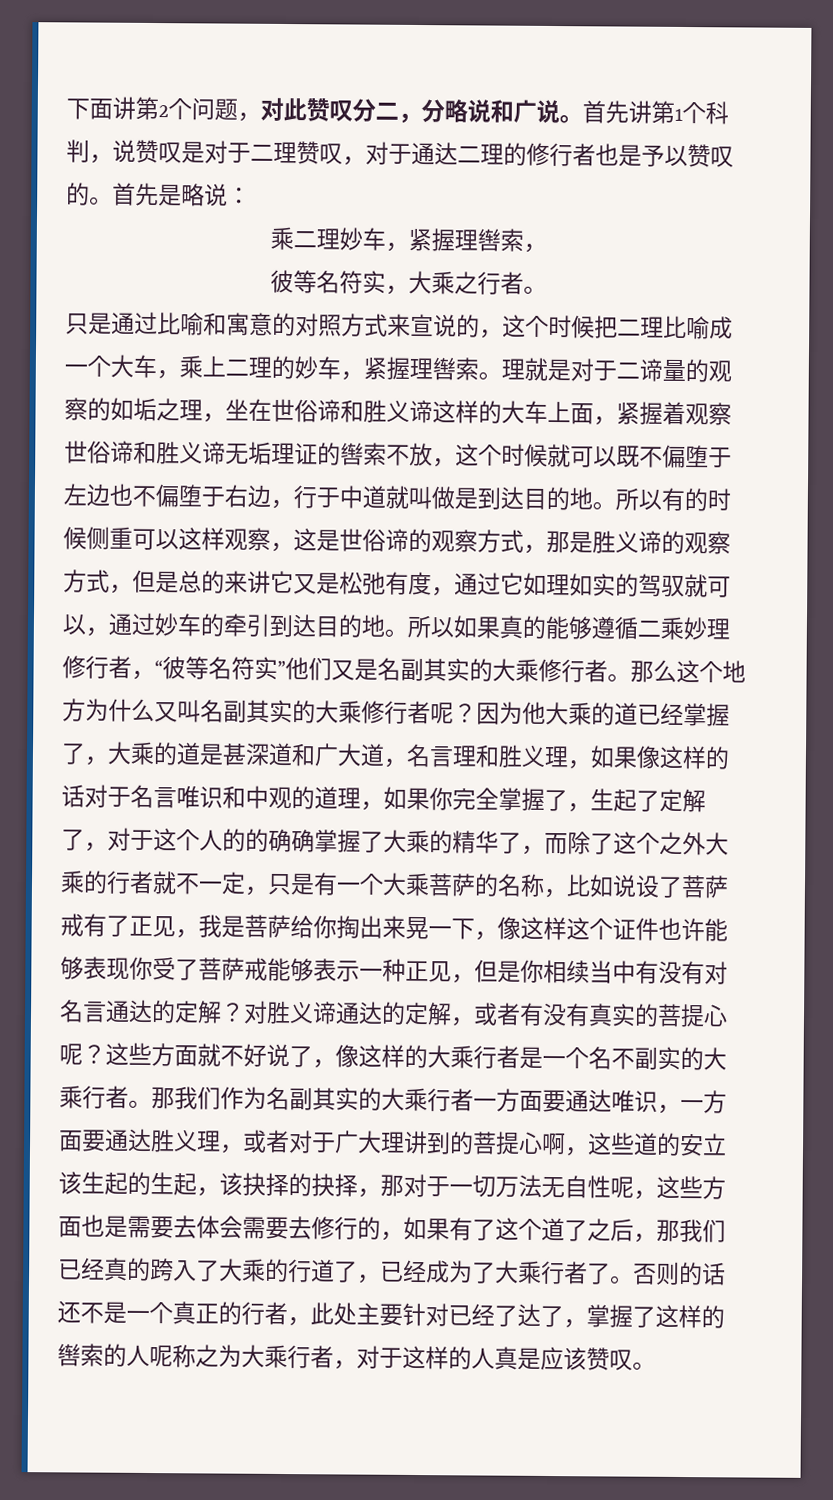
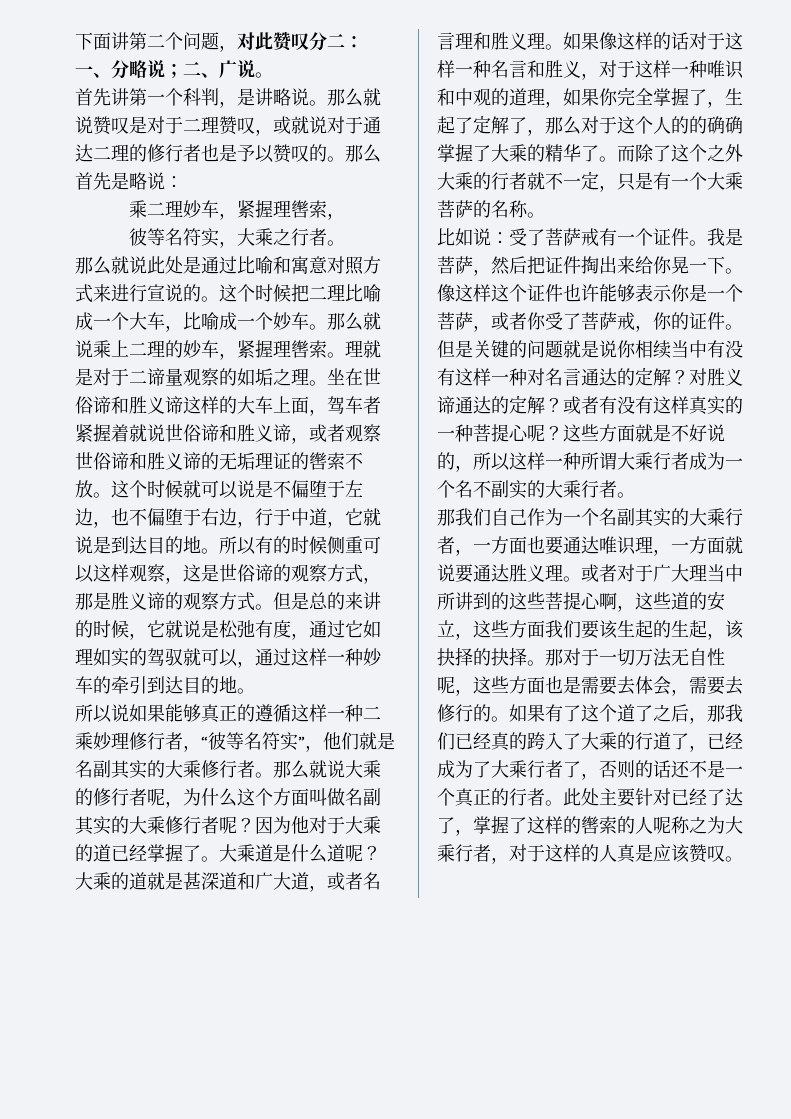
[158,105,169,118] 2 -> [147,34,165,48] 二
[398,99,514,124] ，分略说和 -> [345,36,363,48] [75,60,219,79] ：一、分略说；二、
(583, 119) none -> (273, 75) //
[674,108,683,121] 1 -> [147,94,165,104] 一
(113, 159) none -> [237,88,381,107] 是讲略说。那么就
(366, 161) none -> [273,116,327,134] 或就说
(113, 200) none -> [345,144,381,163] 那么
[65,313,89,335] 只 -> [75,256,183,275] 那么就说此处
[272,312,296,337] 的 -> (328, 265) none
[410,313,503,339] 宣说的， -> [111,284,219,302] 进行宣说的。
(180, 375) none -> [183,312,381,331] [75,340,93,358] 比喻成一个妙车。那么就说
[685,359,709,383] 的 -> (183, 377) none
[202,413,226,423] ， -> [309,380,327,386] 。
[616,401,686,426] 紧握着 -> [327,396,381,414] [75,424,345,444] 驾车者紧握着就说世俗谛和胜义谛，或者
(226, 453) none -> [201,452,219,470] 的
[432,458,456,468] ， -> [93,492,111,498] 。
[616,445,640,468] 既 -> [237,480,273,498] 说是
(110, 495) none -> [93,521,111,528] ，
[385,485,455,510] 就叫做 -> [327,508,381,528] [75,536,93,554] ，它就说
[109,584,133,594] ， -> [255,604,273,610] 。
[270,570,317,595] 它又 -> [75,620,201,640] 的时候，它就说
(156, 624) none -> [291,648,363,666] 这样一种
[407,614,639,640] 所以如果真的能够遵循 -> [75,704,363,723] // 所以说如果能够真正的遵循这样一种
[285,657,355,681] 他们又 -> [305,732,377,752] ，他们就
[676,659,746,684] [62,698,201,723] 这个地方为什么又叫 -> [309,760,381,778] [75,788,345,808] 就说大乘的修行者呢，为什么这个方面叫做
(546, 713) none -> [309,816,345,834] 对于
[84,741,201,766] ，大乘的道 -> [201,844,381,863] [75,872,165,890] 。大乘道是什么道呢？大乘的道就
(407, 763) none -> [327,872,363,890] 或者
[567,760,591,770] ， -> [545,44,563,50] 。
[130,784,177,809] 名言 -> [725,32,743,50] [437,60,707,80] 这样一种名言和胜义，对于这样一种
(108, 847) none -> [545,116,581,135] 那么
[521,845,545,855] ， -> [599,156,617,162] 。
[543,874,729,899] [60,913,498,941] ，比如说设了菩萨戒有了正见，我是菩萨给你掏出来晃一下， -> [527,212,545,218] [437,228,743,247] [437,256,743,276] 。 // 比如说：受了菩萨戒有一个证件。我是菩萨，然后把证件掏出来给你晃一下。
[106,956,521,984] 现你受了菩萨戒能够表示一种正见，但是 -> [653,284,743,302] [437,312,743,332] [437,340,617,358] 示你是一个菩萨，或者你受了菩萨戒，你的证件。但是关键的问题就是说
(705, 972) none -> [455,368,527,386] 这样一种
[450,1017,474,1027] ， -> [545,398,563,412] ？
[588,1003,659,1027] 真实的 -> [653,396,743,415] [437,424,473,442] 这样真实的一种
[220,1043,543,1069] 不好说了，像这样的大乘行者是 -> [653,424,725,442] [437,452,725,472] 是不好说的，所以这样一种所谓大乘行者成为
[151,1086,267,1110] 那我们作为 -> [437,508,599,526] // 那我们自己作为一个
[473,1088,543,1112] 一方面 -> [455,536,545,556] ，一方面也
[657,1090,727,1114] [58,1130,83,1152] ，一方面 -> [635,536,743,556] [437,564,455,582] 理，一方面就说
[219,1144,244,1154] ， -> [563,576,581,582] 。
[403,1130,474,1155] 讲到的 -> [707,564,743,582] [437,592,545,610] 当中所讲到的这些
(727, 1144) none -> [455,620,599,640] ，这些方面我们要
[357,1188,381,1198] ， -> [527,660,545,666] 。
(243, 1227) none -> [671,689,689,696] ，
[380,1231,404,1241] ， -> [491,716,509,722] 。
[610,1275,634,1284] 。 -> [581,773,599,780] ，
[287,1317,311,1327] ， -> [545,800,563,806] 。

